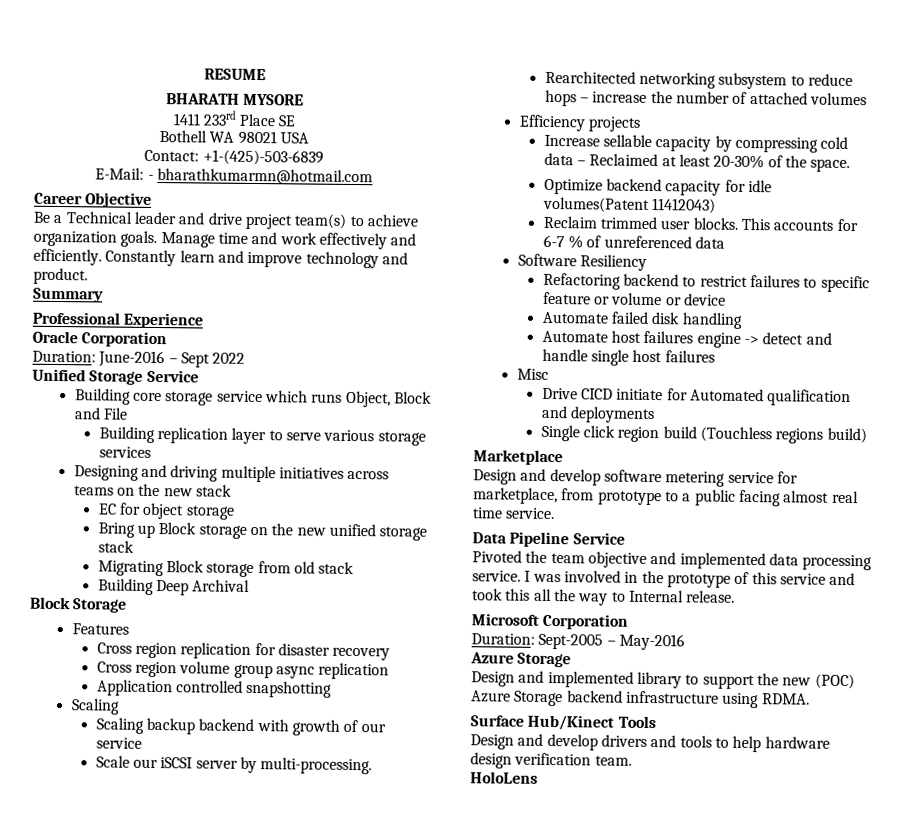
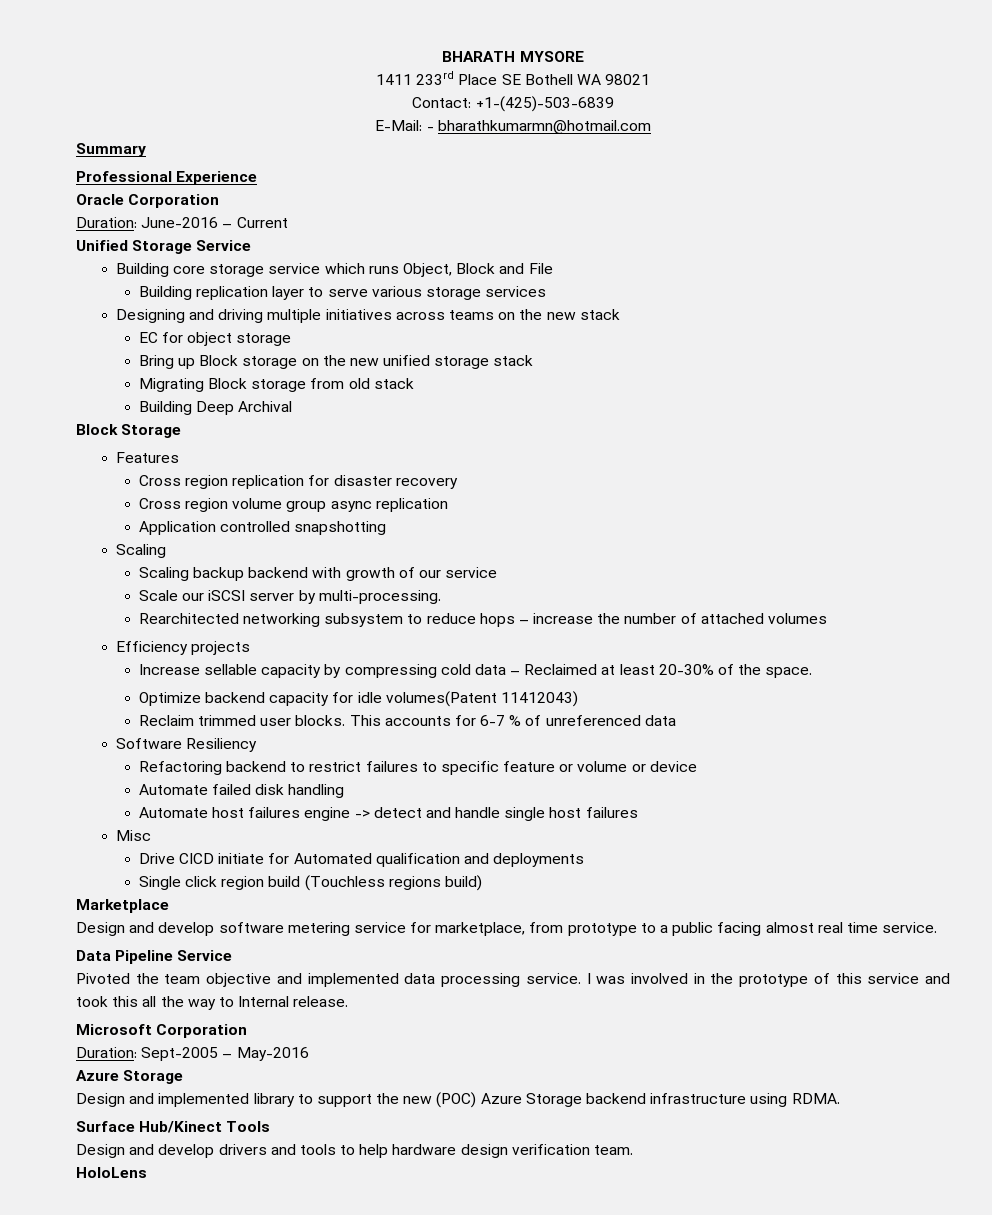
[204,68,266,81] RESUME // -> (442, 56) none
(297, 121) // -> (521, 79) none
[279,132,309,144] USA -> (651, 79) none
[34,192,153,208] [33,211,419,230] [33,230,417,250] [33,248,408,269] [33,267,88,285] // Career Objective // Be a Technical leader and drive project team(s) to achieve organization goals. Manage time and work effectively and efficiently. Constantly learn and improve technology and product. -> (651, 127) none
[180,352,246,368] Sept 2022 -> [236,217,288,228] Current

